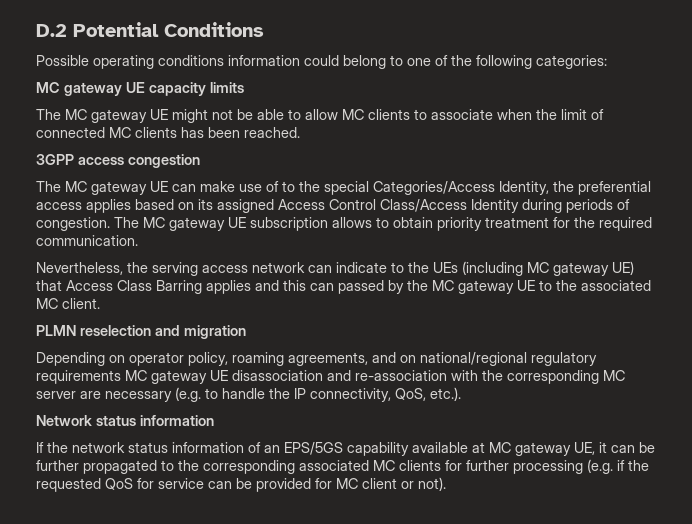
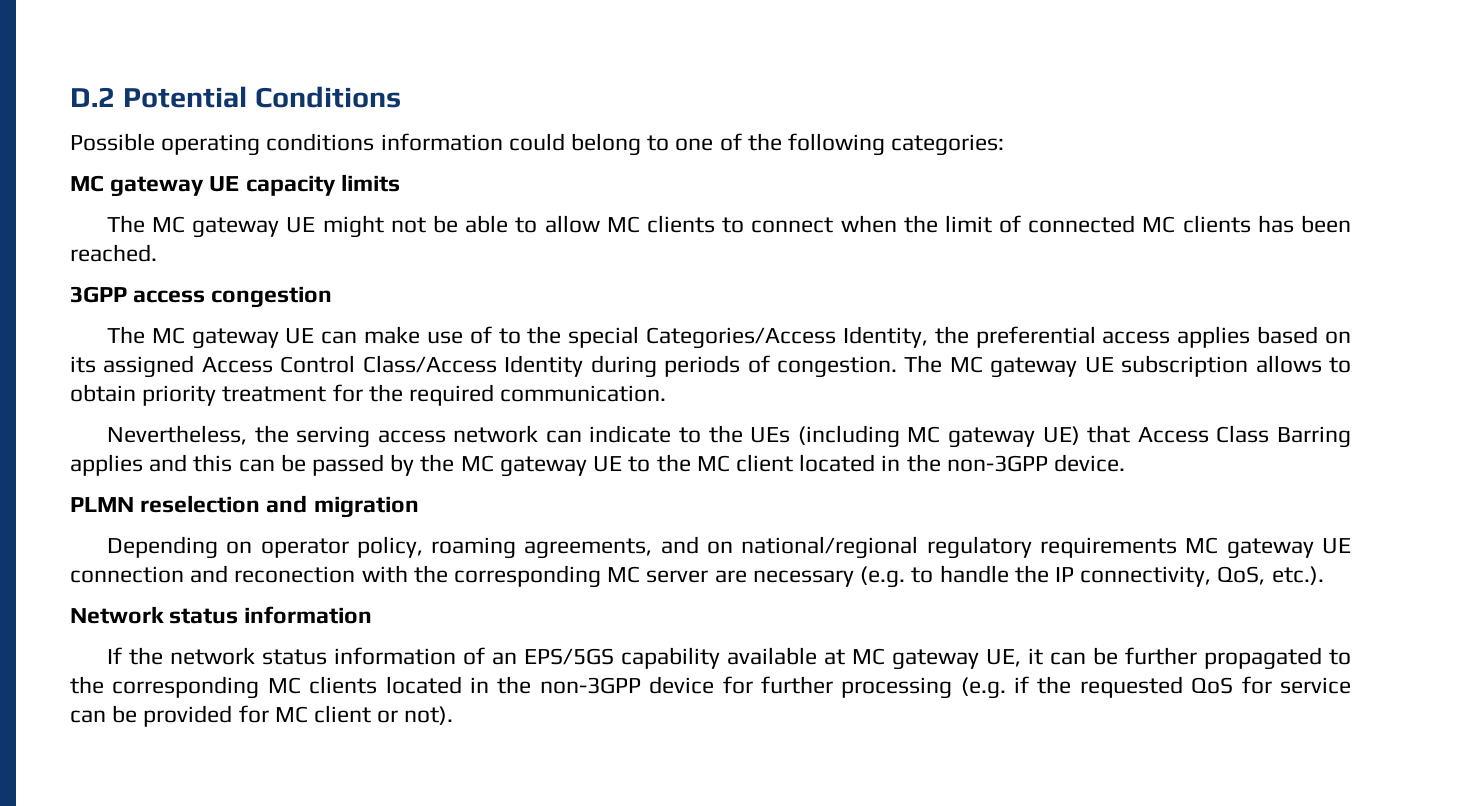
[431,109,493,120] associate -> [751,217,834,233] connect
(334, 287) none -> [280,454,306,472] be
[581,280,651,291] [36,298,100,309] associated MC client. -> [696,454,1125,472] MC client located in the non-3GPP device.
[232,370,447,381] disassociation and re-association -> [70,565,356,583] connection and reconection
[299,460,441,471] associated MC clients -> [267,676,715,694] MC clients located in the non-3GPP device

